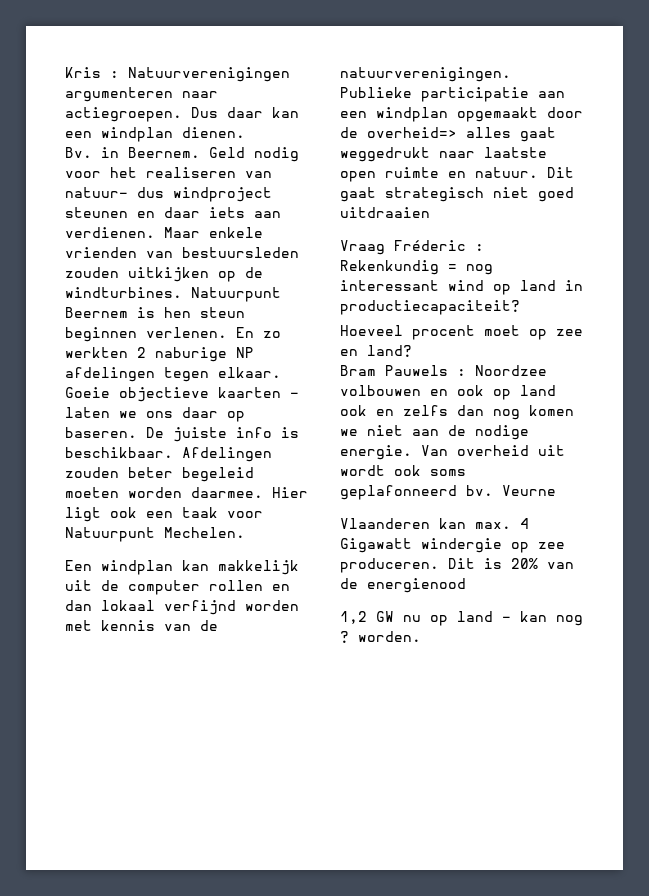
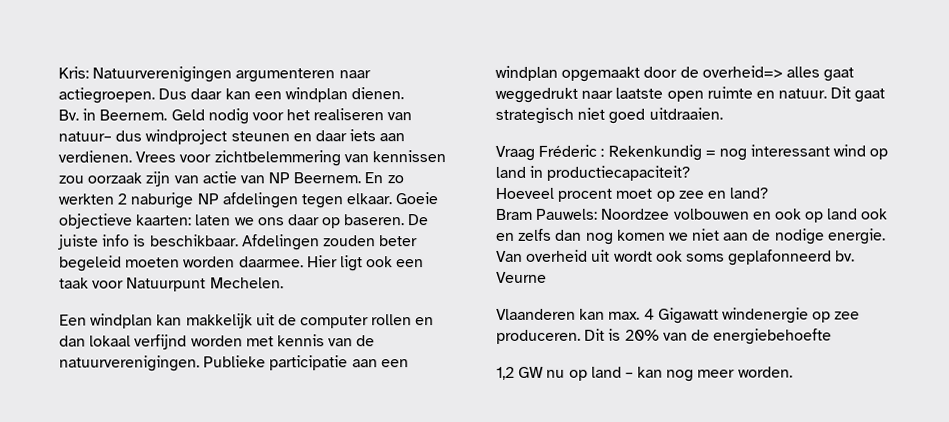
[65,67,119,78] Kris : -> [58,66,89,79] Kris:
[164,227,263,238] [65,247,299,258] [65,267,263,282] [65,287,281,302] [65,307,245,318] [65,327,227,342] Maar enkele vrienden van bestuursleden zouden uitkijken op de windturbines. Natuurpunt Beernem is hen steun beginnen verlenen. -> [135,150,446,167] [58,171,362,187] Vrees voor zichtbelemmering van kennissen zou oorzaak zijn van actie van NP Beernem.
[218,387,299,398] kaarten – -> [136,214,193,226] kaarten:
[340,207,430,218] uitdraaien -> [648,107,723,120] uitdraaien.
[385,365,466,376] Pauwels : -> [535,208,599,220] Pauwels:
[421,538,502,553] windergie -> [721,307,809,324] windenergie
[367,578,466,593] energienood -> [713,328,833,345] energiebehoefte
[340,631,349,643] ? -> [697,369,736,378] meer

